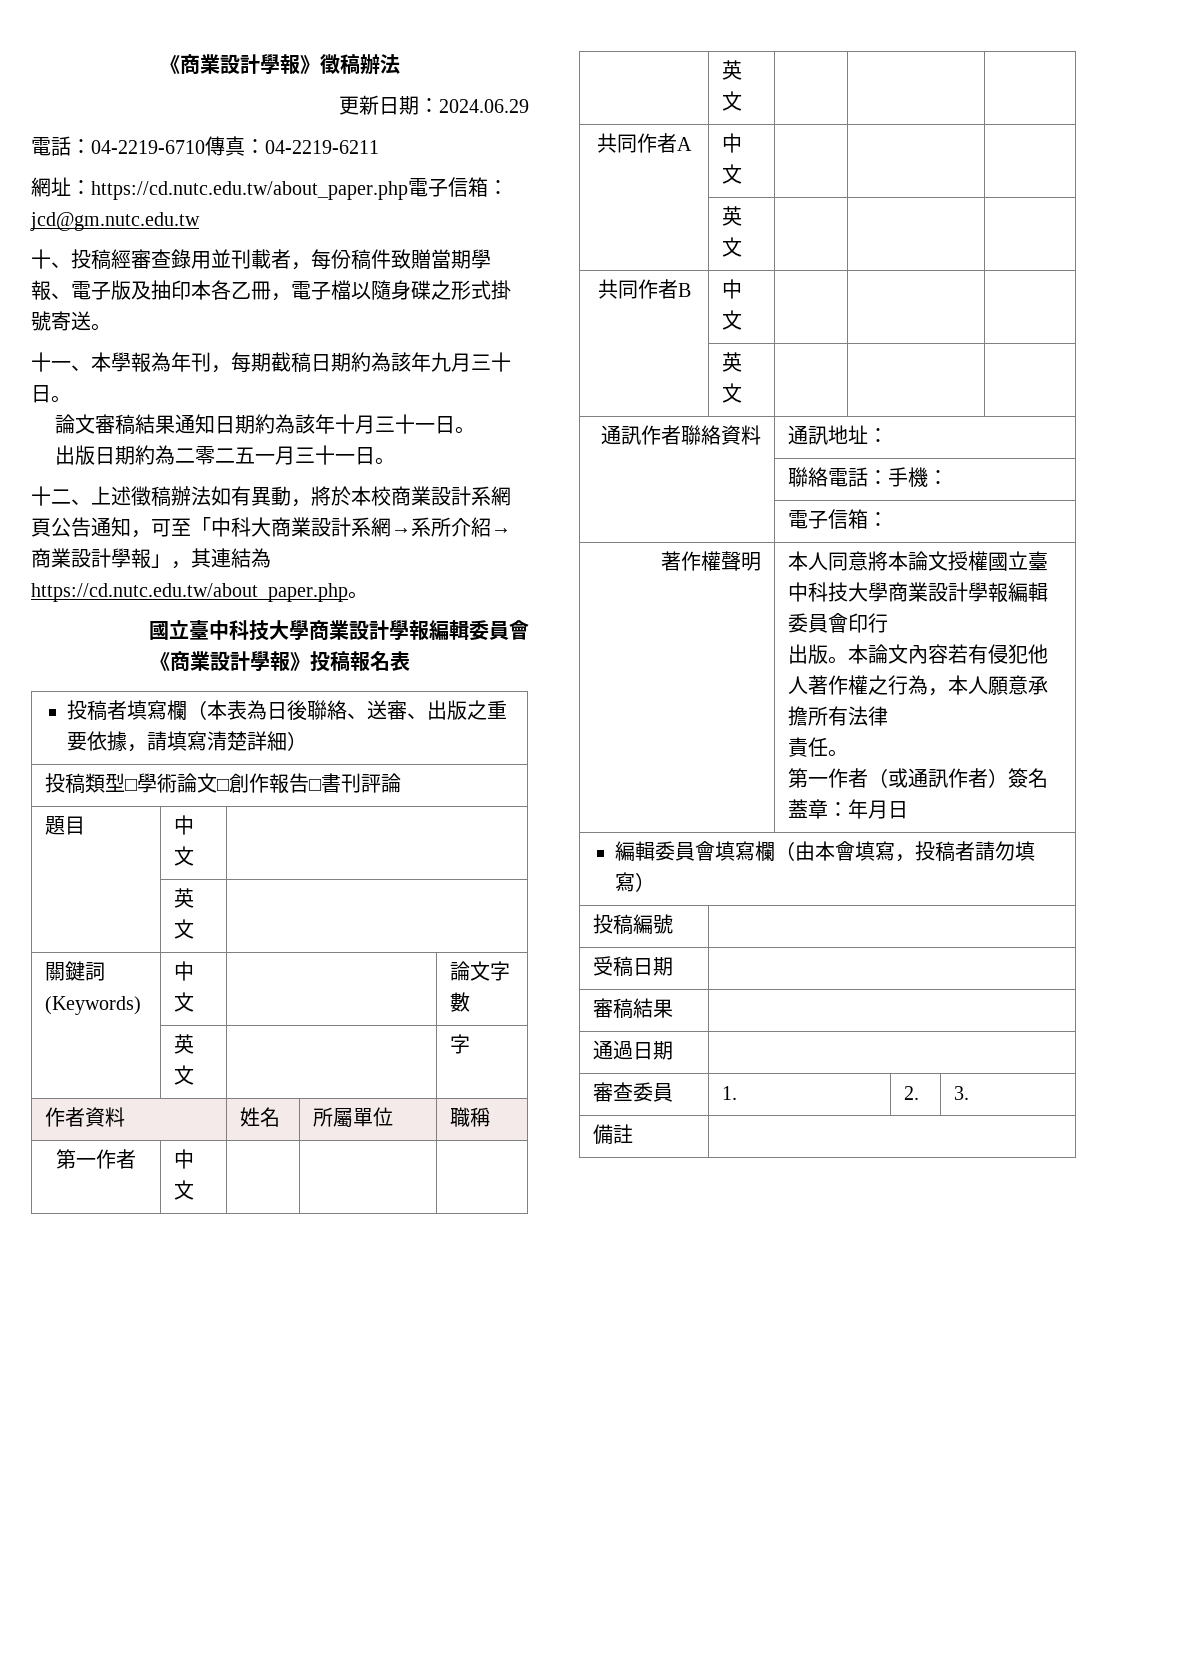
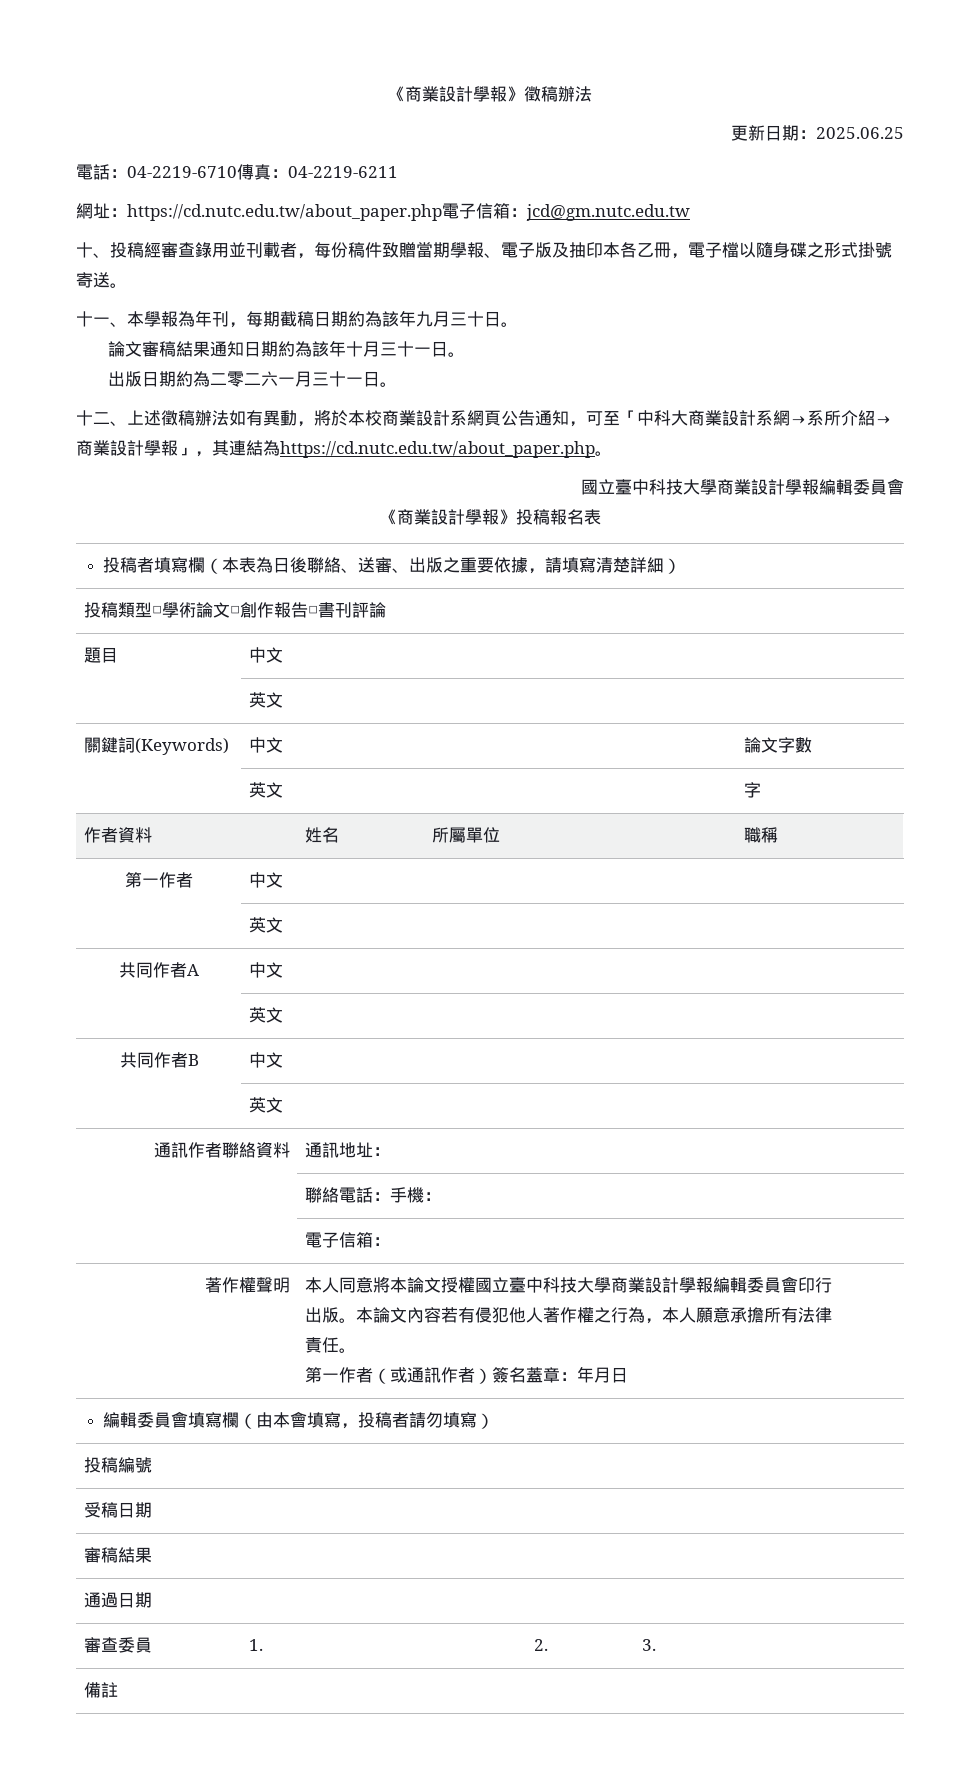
[439,99,529,113] 2024.06.29 -> [816,127,904,139] 2025.06.25
[235,447,256,464] 五 -> [261,371,279,387] 六

